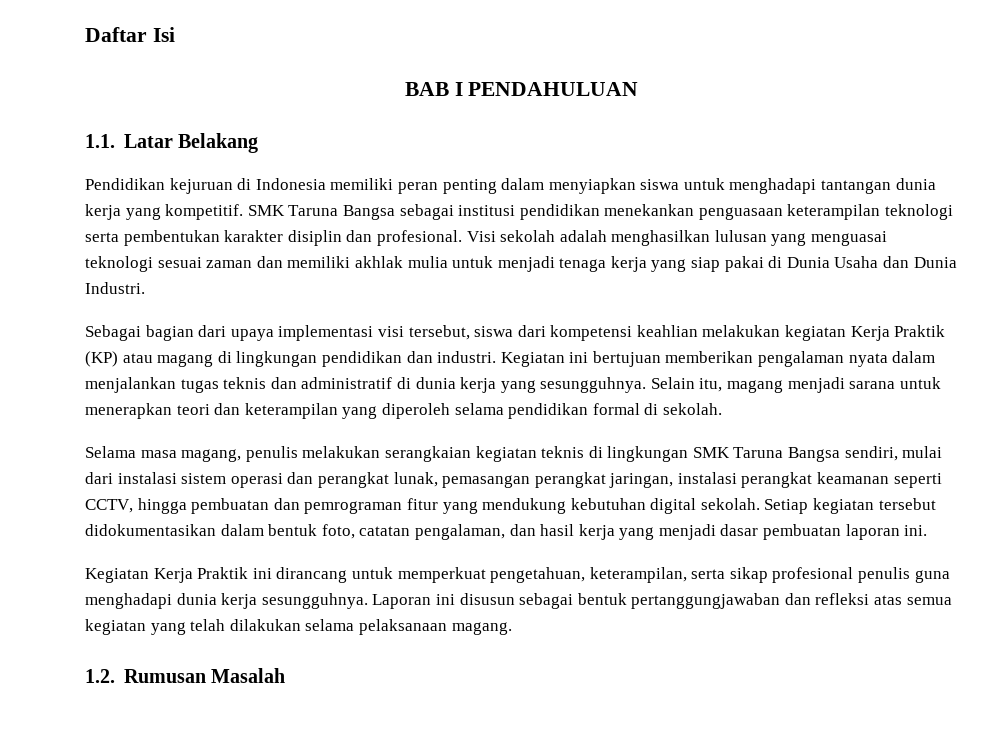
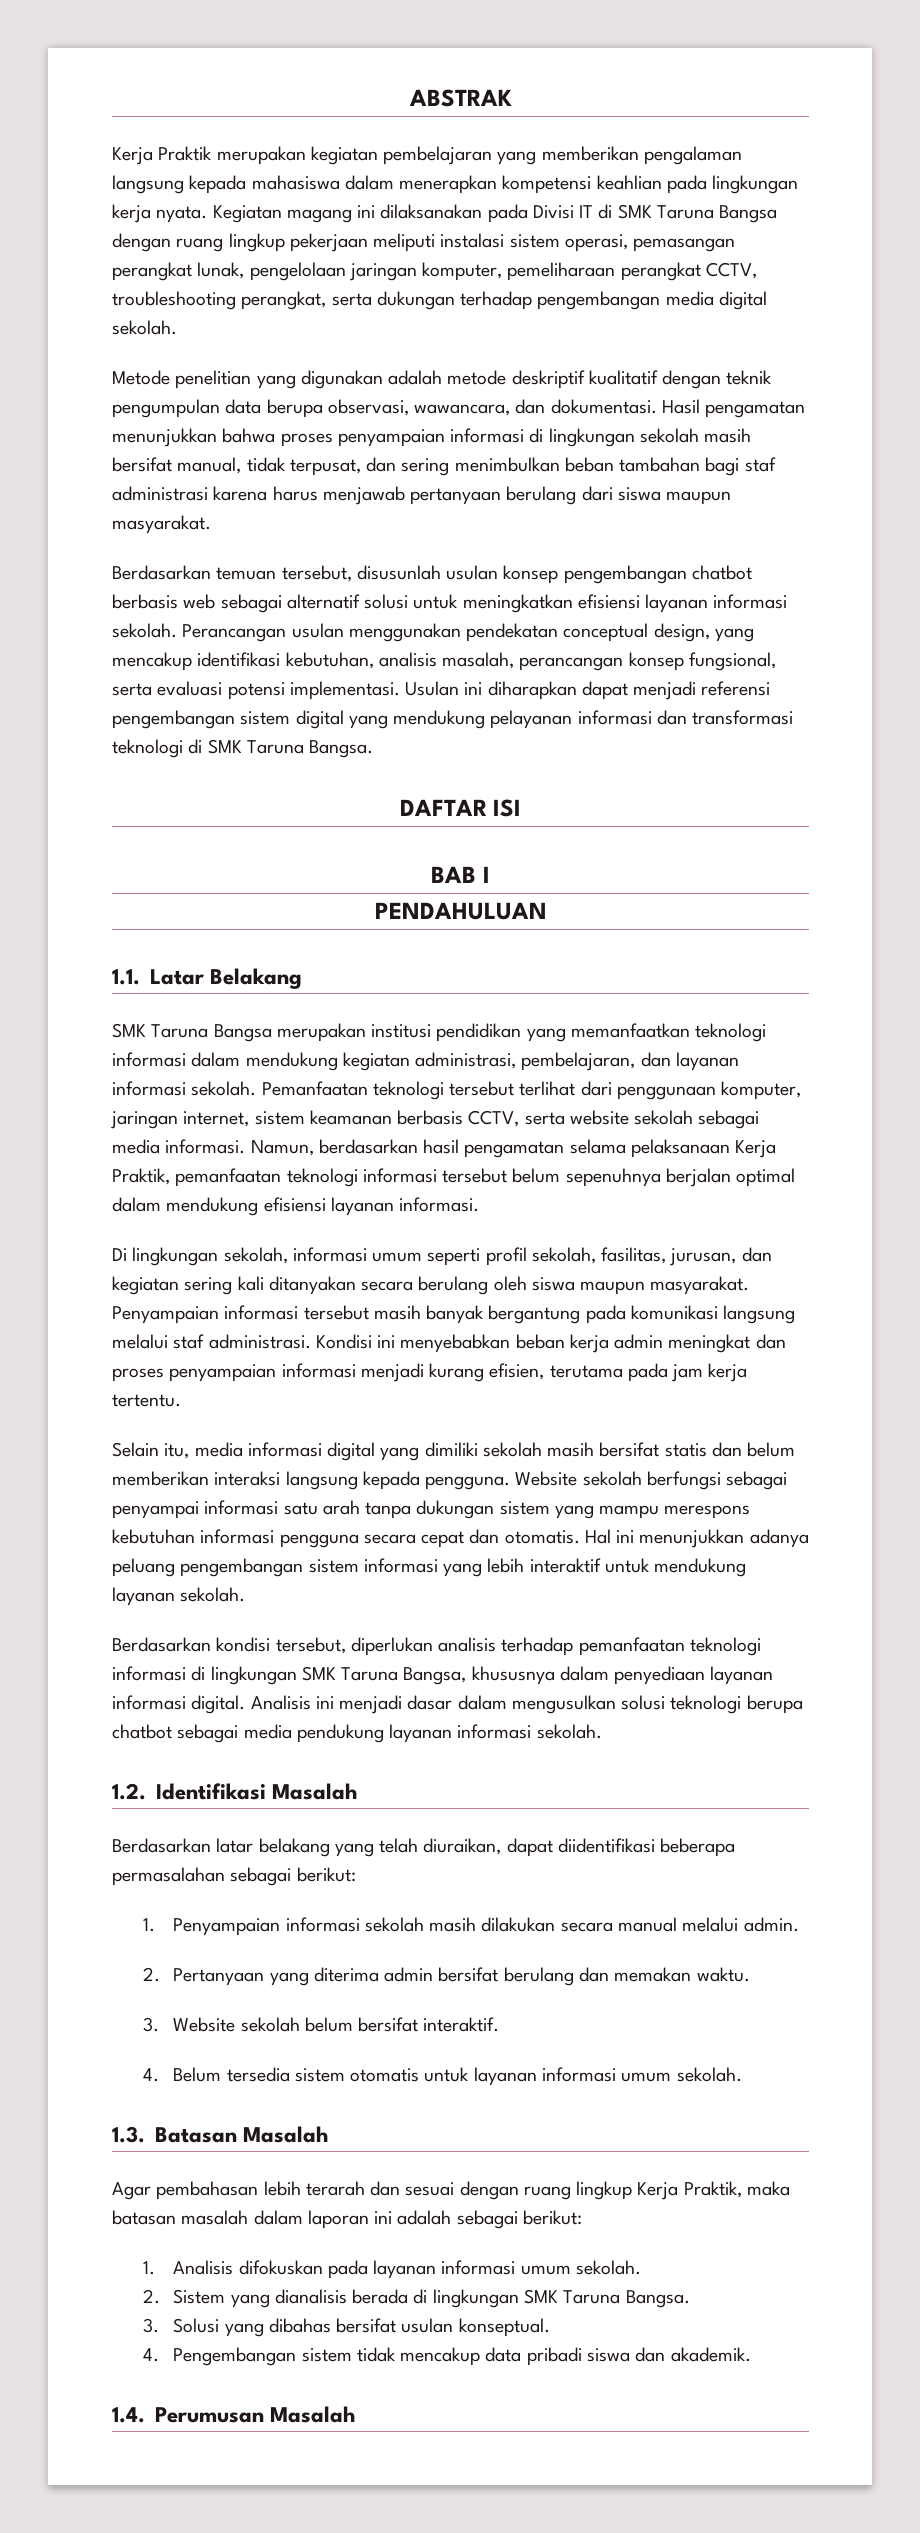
[85,27,175,42] Daftar Isi -> [408,89,512,107] [112,146,742,165] [112,175,799,194] [112,204,778,223] [112,233,736,252] [112,262,757,281] [112,291,767,310] [112,320,177,335] [112,370,773,389] [112,399,806,418] [112,428,752,447] [112,457,776,476] [112,486,732,505] [112,515,211,534] [112,565,752,584] [112,594,788,613] [112,623,754,642] [112,652,776,671] [112,681,771,700] [112,710,794,729] [112,739,374,758] [399,799,522,817] ABSTRAK // Kerja Praktik merupakan kegiatan pembelajaran yang memberikan pengalaman langsung kepada mahasiswa dalam menerapkan kompetensi keahlian pada lingkungan kerja nyata. Kegiatan magang ini dilaksanakan pada Divisi IT di SMK Taruna Bangsa dengan ruang lingkup pekerjaan meliputi instalasi sistem operasi, pemasangan perangkat lunak, pengelolaan jaringan komputer, pemeliharaan perangkat CCTV, troubleshooting perangkat, serta dukungan terhadap pengembangan media digital sekolah. // Metode penelitian yang digunakan adalah metode deskriptif kualitatif dengan teknik pengumpulan data berupa observasi, wawancara, dan dokumentasi. Hasil pengamatan menunjukkan bahwa proses penyampaian informasi di lingkungan sekolah masih bersifat manual, tidak terpusat, dan sering menimbulkan beban tambahan bagi staf administrasi karena harus menjawab pertanyaan berulang dari siswa maupun masyarakat. // Berdasarkan temuan tersebut, disusunlah usulan konsep pengembangan chatbot berbasis web sebagai alternatif solusi untuk meningkatkan efisiensi layanan informasi sekolah. Perancangan usulan menggunakan pendekatan conceptual design, yang mencakup identifikasi kebutuhan, analisis masalah, perancangan konsep fungsional, serta evaluasi potensi implementasi. Usulan ini diharapkan dapat menjadi referensi pengembangan sistem digital yang mendukung pelayanan informasi dan transformasi teknologi di SMK Taruna Bangsa. // DAFTAR ISI
(463, 89) none -> (490, 874) //
[85,178,936,194] [85,204,454,220] Pendidikan kejuruan di Indonesia memiliki peran penting dalam menyiapkan siswa untuk menghadapi tantangan dunia kerja yang kompetitif. SMK Taruna Bangsa sebagai -> [112,1023,366,1042] SMK Taruna Bangsa merupakan
[604,204,954,220] [85,230,888,246] [85,256,957,272] [85,282,145,294] [85,325,946,341] [85,351,936,367] [85,377,941,393] [85,403,722,419] [85,446,943,462] [85,472,942,488] [85,498,936,514] [85,524,928,540] [85,567,950,583] [85,593,952,609] [85,619,512,635] [85,669,206,683] menekankan penguasaan keterampilan teknologi serta pembentukan karakter disiplin dan profesional. Visi sekolah adalah menghasilkan lulusan yang menguasai teknologi sesuai zaman dan memiliki akhlak mulia untuk menjadi tenaga kerja yang siap pakai di Dunia Usaha dan Dunia Industri. // Sebagai bagian dari upaya implementasi visi tersebut, siswa dari kompetensi keahlian melakukan kegiatan Kerja Praktik (KP) atau magang di lingkungan pendidikan dan industri. Kegiatan ini bertujuan memberikan pengalaman nyata dalam menjalankan tugas teknis dan administratif di dunia kerja yang sesungguhnya. Selain itu, magang menjadi sarana untuk menerapkan teori dan keterampilan yang diperoleh selama pendidikan formal di sekolah. // Selama masa magang, penulis melakukan serangkaian kegiatan teknis di lingkungan SMK Taruna Bangsa sendiri, mulai dari instalasi sistem operasi dan perangkat lunak, pemasangan perangkat jaringan, instalasi perangkat keamanan seperti CCTV, hingga pembuatan dan pemrograman fitur yang mendukung kebutuhan digital sekolah. Setiap kegiatan tersebut didokumentasikan dalam bentuk foto, catatan pengalaman, dan hasil kerja yang menjadi dasar pembuatan laporan ini. // Kegiatan Kerja Praktik ini dirancang untuk memperkuat pengetahuan, keterampilan, serta sikap profesional penulis guna menghadapi dunia kerja sesungguhnya. Laporan ini disusun sebagai bentuk pertanggungjawaban dan refleksi atas semua kegiatan yang telah dilakukan selama pelaksanaan magang. // 1.2. Rumusan -> [526,1023,767,1042] [112,1052,739,1071] [112,1081,802,1100] [110,1110,760,1129] [112,1139,777,1158] [112,1168,796,1187] [112,1197,480,1216] [112,1247,772,1266] [112,1276,750,1295] [112,1305,796,1324] [112,1334,786,1353] [112,1363,748,1382] [112,1394,181,1407] [112,1442,796,1461] [112,1471,788,1490] [112,1500,751,1519] [112,1529,809,1548] [112,1558,747,1577] [112,1587,246,1606] [112,1637,761,1656] [112,1666,774,1685] [112,1695,803,1714] [112,1724,602,1743] [112,1783,357,1800] [112,1838,736,1857] [112,1867,356,1886] [142,1917,799,1936] [142,1967,750,1986] [142,2017,500,2032] [142,2067,742,2086] [112,2126,328,2143] [112,2181,790,2200] [112,2210,582,2229] [142,2260,641,2279] [142,2289,690,2308] [142,2318,550,2337] [142,2347,751,2366] [112,2407,264,2423] yang memanfaatkan teknologi informasi dalam mendukung kegiatan administrasi, pembelajaran, dan layanan informasi sekolah. Pemanfaatan teknologi tersebut terlihat dari penggunaan komputer, jaringan internet, sistem keamanan berbasis CCTV, serta website sekolah sebagai media informasi. Namun, berdasarkan hasil pengamatan selama pelaksanaan Kerja Praktik, pemanfaatan teknologi informasi tersebut belum sepenuhnya berjalan optimal dalam mendukung efisiensi layanan informasi. // Di lingkungan sekolah, informasi umum seperti profil sekolah, fasilitas, jurusan, dan kegiatan sering kali ditanyakan secara berulang oleh siswa maupun masyarakat. Penyampaian informasi tersebut masih banyak bergantung pada komunikasi langsung melalui staf administrasi. Kondisi ini menyebabkan beban kerja admin meningkat dan proses penyampaian informasi menjadi kurang efisien, terutama pada jam kerja tertentu. // Selain itu, media informasi digital yang dimiliki sekolah masih bersifat statis dan belum memberikan interaksi langsung kepada pengguna. Website sekolah berfungsi sebagai penyampai informasi satu arah tanpa dukungan sistem yang mampu merespons kebutuhan informasi pengguna secara cepat dan otomatis. Hal ini menunjukkan adanya peluang pengembangan sistem informasi yang lebih interaktif untuk mendukung layanan sekolah. // Berdasarkan kondisi tersebut, diperlukan analisis terhadap pemanfaatan teknologi informasi di lingkungan SMK Taruna Bangsa, khususnya dalam penyediaan layanan informasi digital. Analisis ini menjadi dasar dalam mengusulkan solusi teknologi berupa chatbot sebagai media pendukung layanan informasi sekolah. // 1.2. Identifikasi Masalah // Berdasarkan latar belakang yang telah diuraikan, dapat diidentifikasi beberapa permasalahan sebagai berikut: // 1. Penyampaian informasi sekolah masih dilakukan secara manual melalui admin. // 2. Pertanyaan yang diterima admin bersifat berulang dan memakan waktu. // 3. Website sekolah belum bersifat interaktif. // 4. Belum tersedia sistem otomatis untuk layanan informasi umum sekolah. // 1.3. Batasan Masalah // Agar pembahasan lebih terarah dan sesuai dengan ruang lingkup Kerja Praktik, maka batasan masalah dalam laporan ini adalah sebagai berikut: // 1. Analisis difokuskan pada layanan informasi umum sekolah. // 2. Sistem yang dianalisis berada di lingkungan SMK Taruna Bangsa. // 3. Solusi yang dibahas bersifat usulan konseptual. // 4. Pengembangan sistem tidak mencakup data pribadi siswa dan akademik. // 1.4. Perumusan

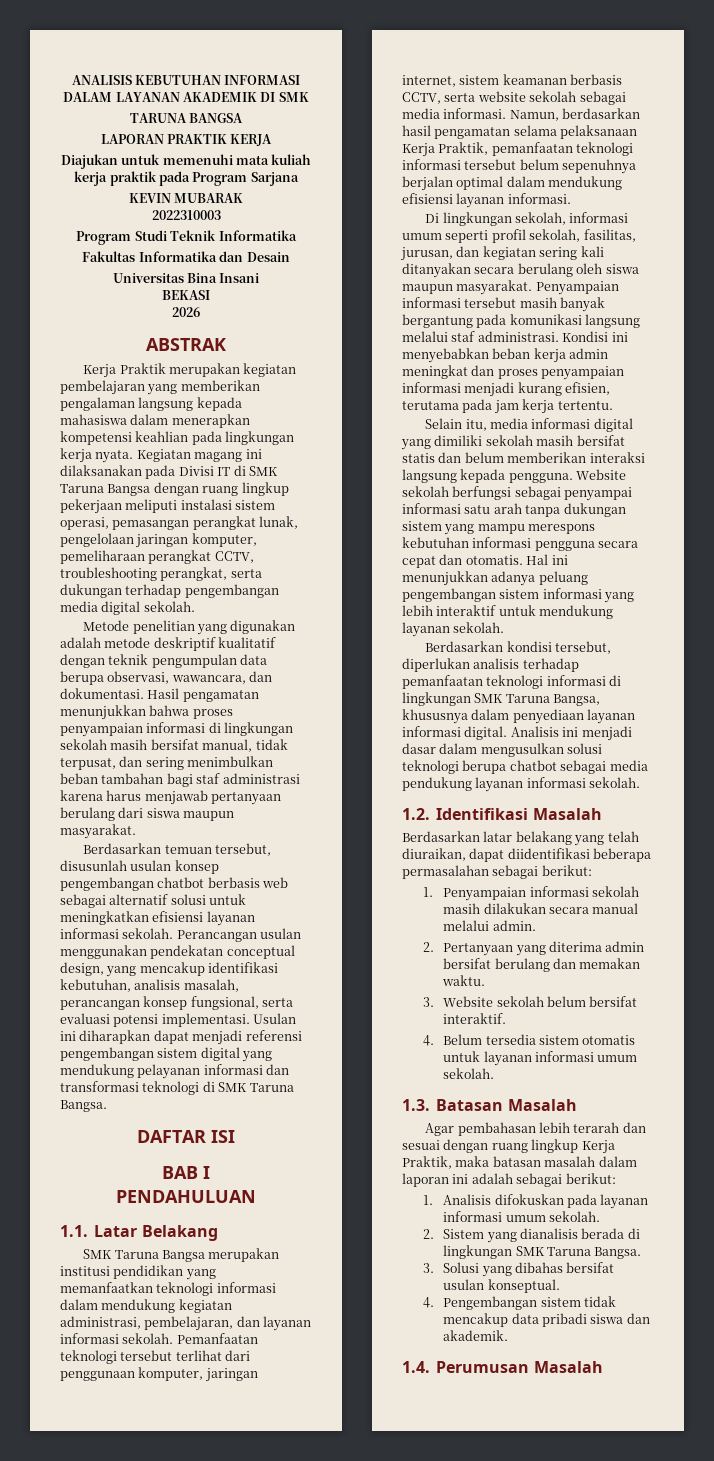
(408, 98) none -> [71,75,301,85] [63,92,309,102] [129,113,244,123] [100,134,273,146] [60,154,312,169] [74,171,299,186] [128,193,244,203] [151,210,221,220] [76,230,297,245] [82,251,290,262] [112,273,260,283] [162,290,210,300] [172,307,200,317] ANALISIS KEBUTUHAN INFORMASI DALAM LAYANAN AKADEMIK DI SMK // TARUNA BANGSA // LAPORAN PRAKTIK KERJA // Diajukan untuk memenuhi mata kuliah kerja praktik pada Program Sarjana // KEVIN MUBARAK // 2022310003 // Program Studi Teknik Informatika // Fakultas Informatika dan Desain // Universitas Bina Insani // BEKASI // 2026 //

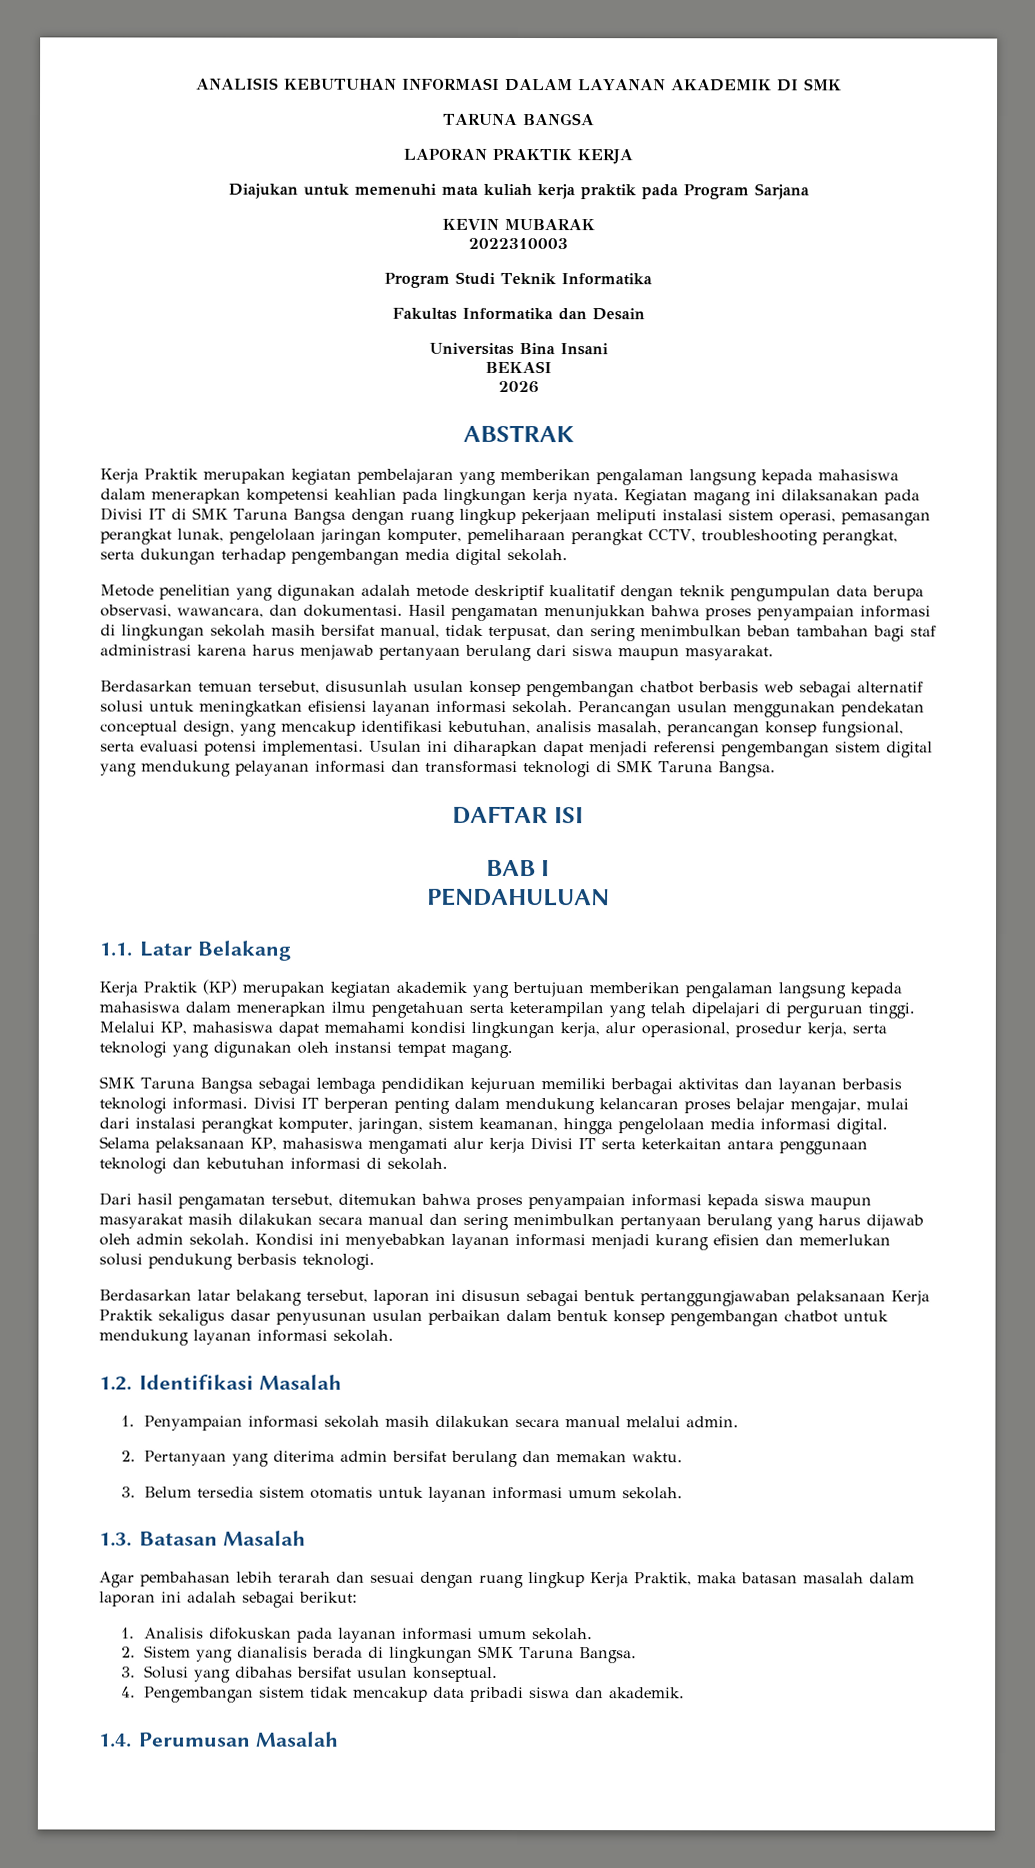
[83,1248,280,1262] [60,1265,216,1280] [60,1282,276,1296] [60,1299,232,1313] [60,1316,312,1331] [60,1333,258,1344] [60,1350,251,1364] [60,1367,258,1382] [402,74,623,87] [402,91,626,105] [402,108,641,121] [402,125,638,139] [402,142,634,157] [402,159,637,174] [402,176,623,191] [402,193,571,208] [425,212,629,226] [402,229,636,243] [401,246,604,261] [402,263,639,278] [402,280,619,295] [402,297,606,312] [402,314,641,328] [402,331,628,342] [402,348,609,363] [402,365,625,380] [402,382,611,397] [402,399,613,414] [425,418,633,432] [401,435,625,450] [402,452,645,463] [402,469,627,483] [402,486,633,501] [402,503,626,517] [402,521,596,535] [402,537,639,551] [402,554,568,568] [402,571,588,586] [402,588,635,603] [402,605,614,619] [402,622,505,637] [425,641,611,654] [402,658,579,672] [402,675,622,689] [402,692,601,706] [402,709,636,724] [402,726,632,741] [402,743,603,757] [402,760,648,774] [402,777,472,791] SMK Taruna Bangsa merupakan institusi pendidikan yang memanfaatkan teknologi informasi dalam mendukung kegiatan administrasi, pembelajaran, dan layanan informasi sekolah. Pemanfaatan teknologi tersebut terlihat dari penggunaan komputer, jaringan internet, sistem keamanan berbasis CCTV, serta website sekolah sebagai media informasi. Namun, berdasarkan hasil pengamatan selama pelaksanaan Kerja Praktik, pemanfaatan teknologi informasi tersebut belum sepenuhnya berjalan optimal dalam mendukung efisiensi layanan informasi. // Di lingkungan sekolah, informasi umum seperti profil sekolah, fasilitas, jurusan, dan kegiatan sering kali ditanyakan secara berulang oleh siswa maupun masyarakat. Penyampaian informasi tersebut masih banyak bergantung pada komunikasi langsung melalui staf administrasi. Kondisi ini menyebabkan beban kerja admin meningkat dan proses penyampaian informasi menjadi kurang efisien, terutama pada jam kerja tertentu. // Selain itu, media informasi digital yang dimiliki sekolah masih bersifat statis dan belum memberikan interaksi langsung kepada pengguna. Website sekolah berfungsi sebagai penyampai informasi satu arah tanpa dukungan sistem yang mampu merespons kebutuhan informasi pengguna secara cepat dan otomatis. Hal ini menunjukkan adanya peluang pengembangan sistem informasi yang lebih interaktif untuk mendukung layanan sekolah. // Berdasarkan kondisi tersebut, diperlukan analisis terhadap pemanfaatan teknologi informasi di lingkungan SMK Taruna Bangsa, khususnya dalam penyediaan layanan informasi digital. Analisis ini menjadi dasar dalam mengusulkan solusi teknologi berupa chatbot sebagai media pendukung -> [99,979,902,999] [99,1001,915,1019] [99,1021,887,1039] [99,1041,513,1058] [99,1076,902,1095] [99,1096,909,1115] [99,1117,888,1135] [99,1136,868,1155] [99,1157,448,1174] [99,1192,872,1210] [99,1213,924,1231] [99,1233,891,1251] [99,1253,375,1270] [99,1289,930,1307] [99,1309,889,1327] [99,1329,189,1346] Kerja Praktik (KP) merupakan kegiatan akademik yang bertujuan memberikan pengalaman langsung kepada mahasiswa dalam menerapkan ilmu pengetahuan serta keterampilan yang telah dipelajari di perguruan tinggi. Melalui KP, mahasiswa dapat memahami kondisi lingkungan kerja, alur operasional, prosedur kerja, serta teknologi yang digunakan oleh instansi tempat magang. // SMK Taruna Bangsa sebagai lembaga pendidikan kejuruan memiliki berbagai aktivitas dan layanan berbasis teknologi informasi. Divisi IT berperan penting dalam mendukung kelancaran proses belajar mengajar, mulai dari instalasi perangkat komputer, jaringan, sistem keamanan, hingga pengelolaan media informasi digital. Selama pelaksanaan KP, mahasiswa mengamati alur kerja Divisi IT serta keterkaitan antara penggunaan teknologi dan kebutuhan informasi di sekolah. // Dari hasil pengamatan tersebut, ditemukan bahwa proses penyampaian informasi kepada siswa maupun masyarakat masih dilakukan secara manual dan sering menimbulkan pertanyaan berulang yang harus dijawab oleh admin sekolah. Kondisi ini menyebabkan layanan informasi menjadi kurang efisien dan memerlukan solusi pendukung berbasis teknologi. // Berdasarkan latar belakang tersebut, laporan ini disusun sebagai bentuk pertanggungjawaban pelaksanaan Kerja Praktik sekaligus dasar penyusunan usulan perbaikan dalam bentuk konsep pengembangan chatbot untuk mendukung
[402,831,639,846] [402,848,652,862] [402,865,592,879] // Berdasarkan latar belakang yang telah diuraikan, dapat diidentifikasi beberapa permasalahan sebagai berikut: -> (342, 1382) none
[443,996,638,1007] [443,1013,507,1024] [422,1035,434,1046] Website sekolah belum bersifat interaktif. // 4. -> (137, 1492) none

